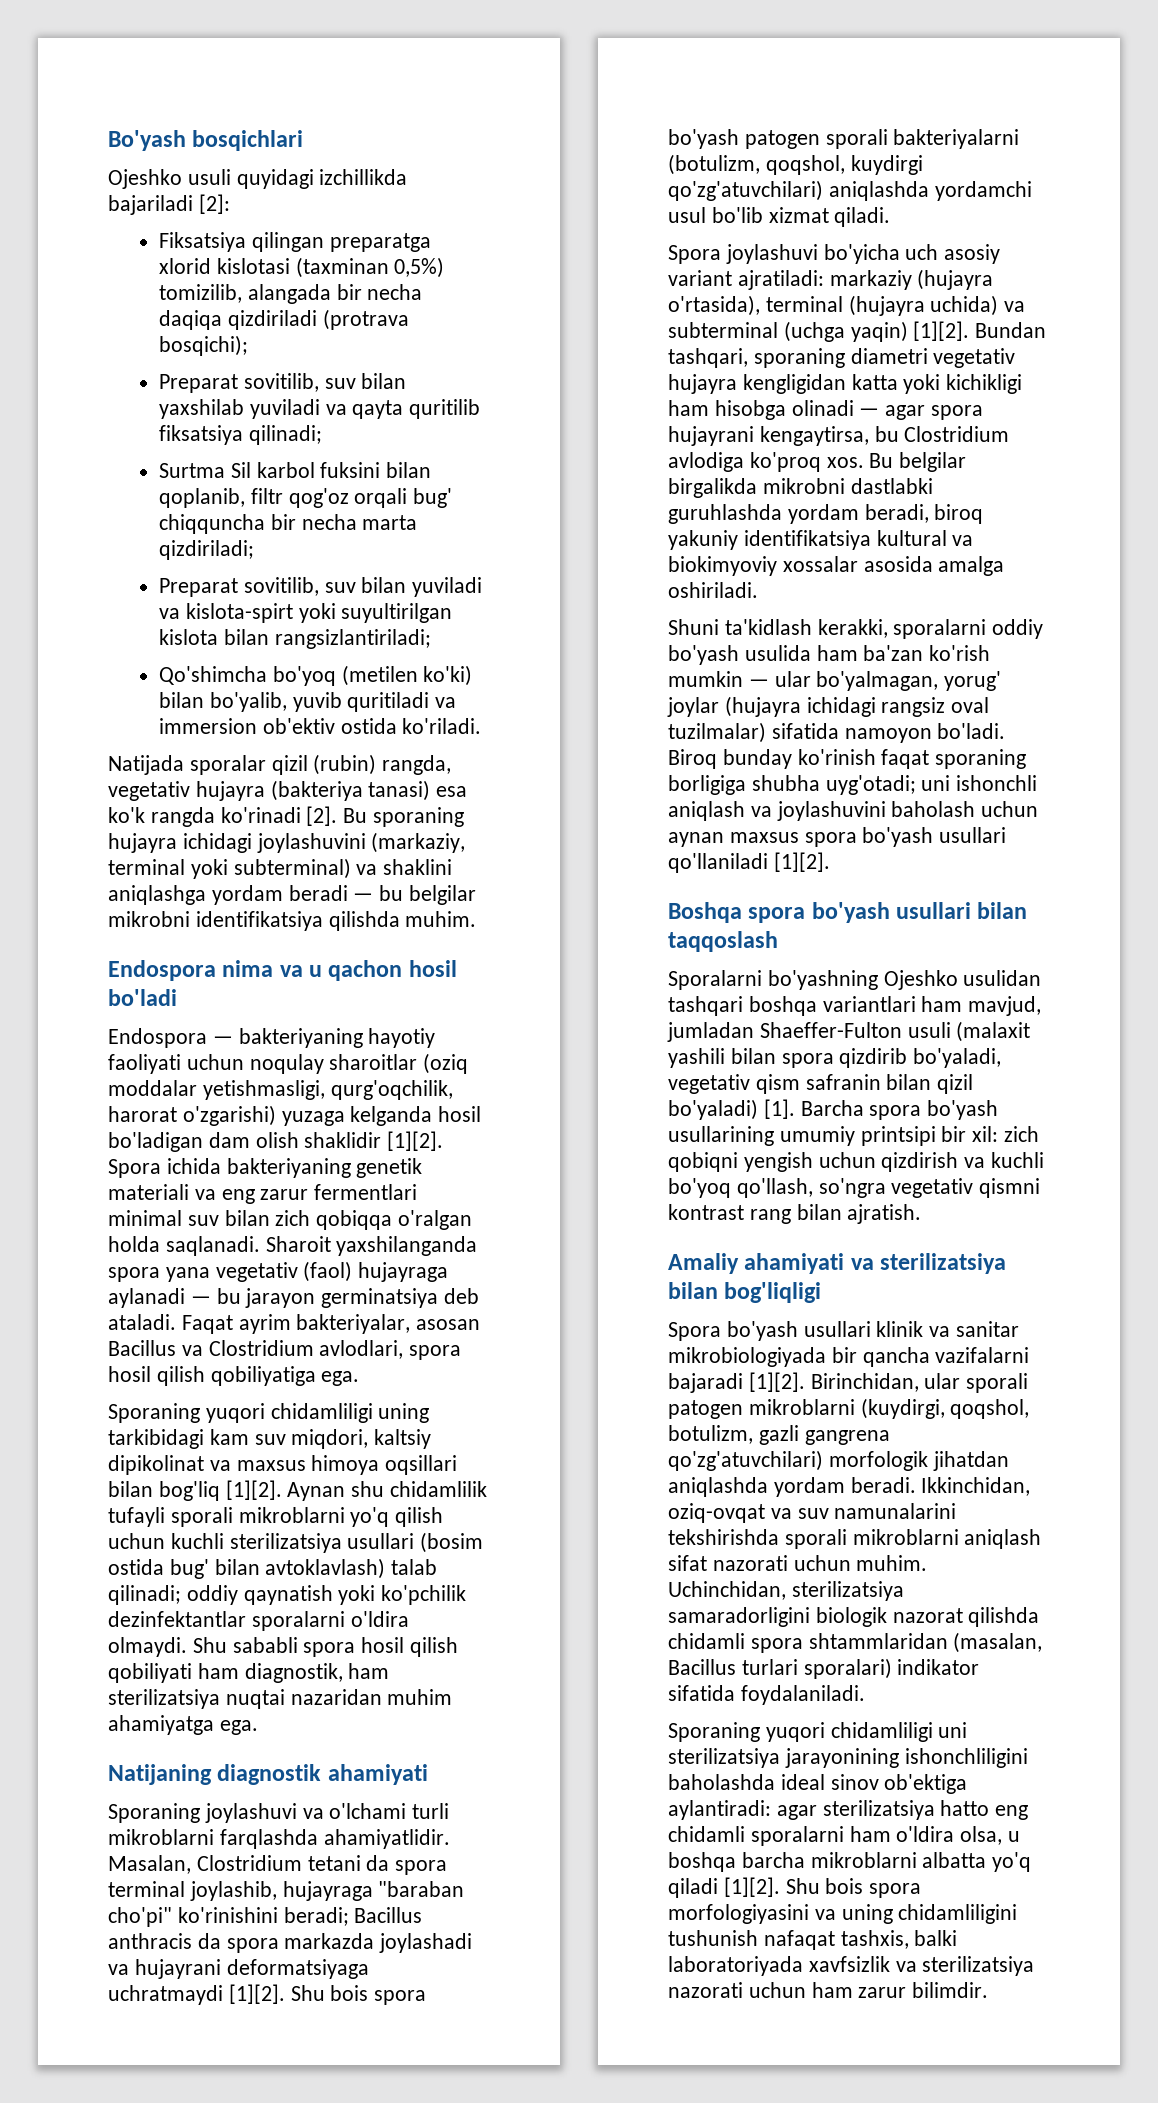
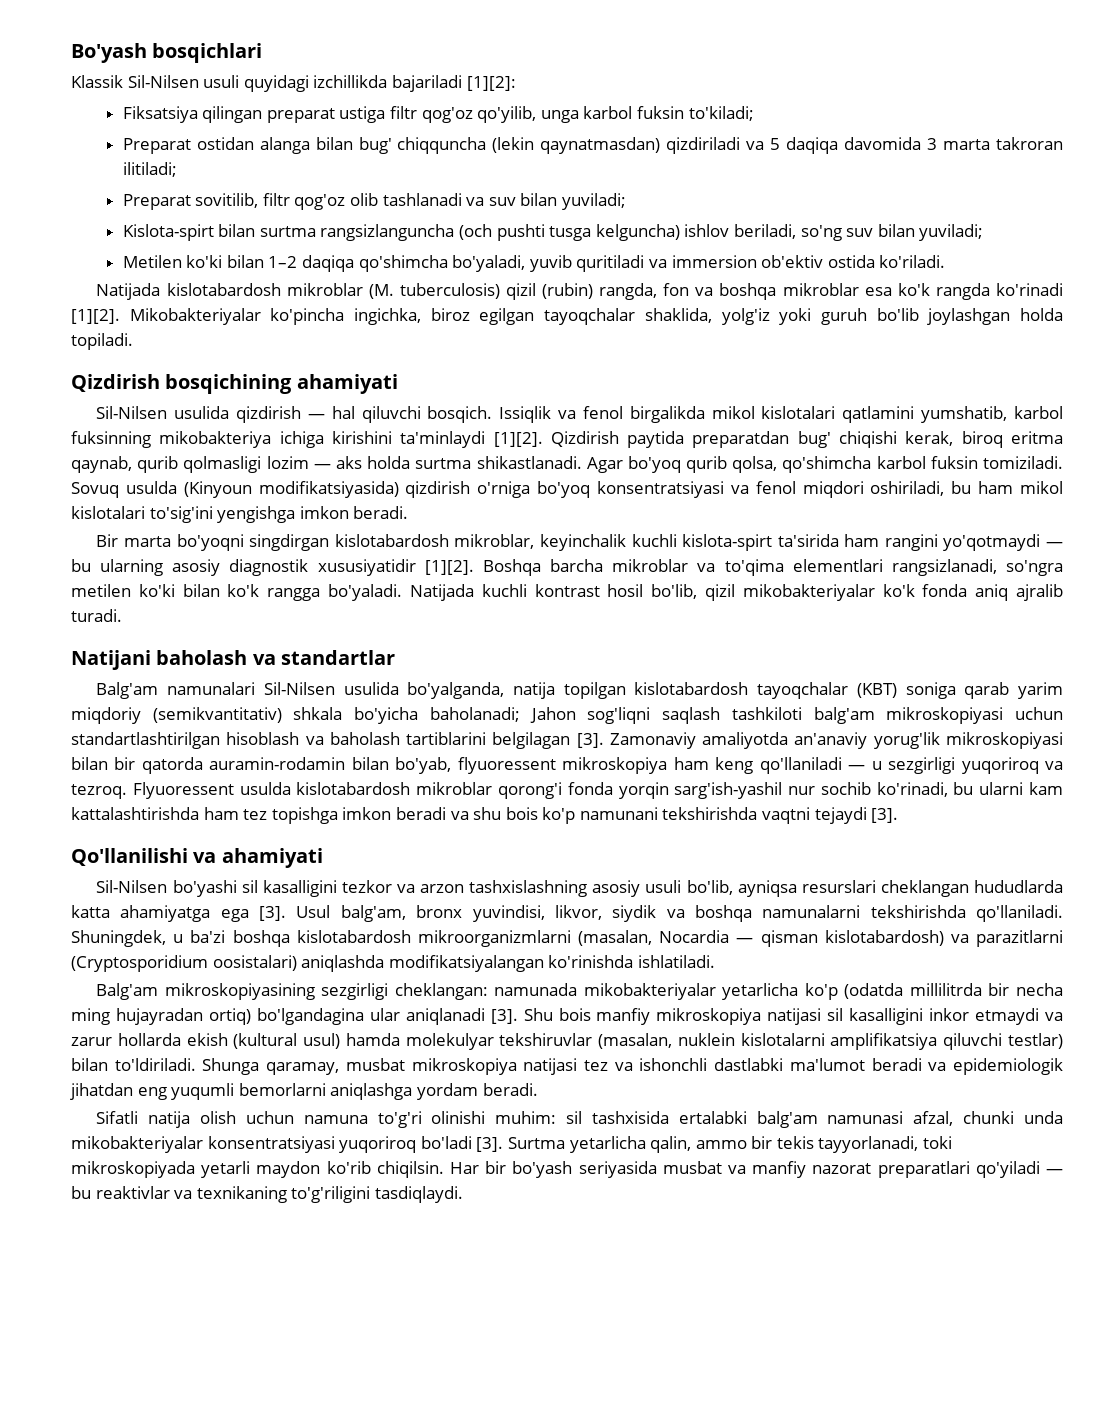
[108,169,182,189] Ojeshko -> [71,75,199,88] Klassik Sil-Nilsen
[198,194,230,214] [2]: -> [466,76,516,91] [1][2]:
[329,233,431,252] [158,257,445,278] [158,284,423,304] [158,309,409,330] [158,335,248,356] [158,373,407,393] [158,399,481,419] [158,425,322,445] [158,462,432,478] [158,488,453,508] [158,514,418,534] [158,540,254,560] [158,577,483,597] [158,603,453,623] [158,629,431,649] [158,665,473,686] [158,692,287,712] preparatga xlorid kislotasi (taxminan 0,5%) tomizilib, alangada bir necha daqiqa qizdiriladi (protrava bosqichi); // Preparat sovitilib, suv bilan yaxshilab yuviladi va qayta quritilib fiksatsiya qilinadi; // Surtma Sil karbol fuksini bilan qoplanib, filtr qog'oz orqali bug' chiqquncha bir necha marta qizdiriladi; // Preparat sovitilib, suv bilan yuviladi va kislota-spirt yoki suyultirilgan kislota bilan rangsizlantiriladi; // Qo'shimcha bo'yoq (metilen ko'ki) bilan bo'yalib, -> [266,106,754,123] [122,137,1063,154] [122,162,177,177] [122,193,627,210] [122,224,984,241] [122,255,526,272] preparat ustiga filtr qog'oz qo'yilib, unga karbol fuksin to'kiladi; // Preparat ostidan alanga bilan bug' chiqquncha (lekin qaynatmasdan) qizdiriladi va 5 daqiqa davomida 3 marta takroran ilitiladi; // Preparat sovitilib, filtr qog'oz olib tashlanadi va suv bilan yuviladi; // Kislota-spirt bilan surtma rangsizlanguncha (och pushti tusga kelguncha) ishlov beriladi, so'ng suv bilan yuviladi; // Metilen ko'ki bilan 1–2 daqiqa qo'shimcha bo'yaladi,
[189,754,452,775] [108,780,468,801] [108,806,465,827] [108,832,466,853] [108,858,453,879] [108,885,477,905] [108,911,477,931] [108,960,457,981] [108,989,177,1006] [108,1028,436,1048] [108,1053,469,1074] [108,1080,453,1100] [108,1105,482,1126] [108,1131,444,1152] [108,1158,423,1178] [108,1184,418,1204] [108,1210,473,1230] [108,1236,478,1256] [108,1261,449,1282] [108,1288,480,1308] [108,1314,481,1334] [108,1340,462,1360] [108,1366,360,1386] [108,1403,430,1423] [108,1429,432,1449] [108,1455,458,1475] [108,1480,488,1501] [108,1507,444,1527] [108,1532,484,1553] [108,1558,438,1579] [108,1585,467,1605] [108,1611,409,1631] [108,1637,459,1657] [108,1663,390,1683] [108,1689,453,1709] [108,1715,258,1735] [108,1764,428,1785] [108,1803,450,1823] [108,1829,450,1849] [108,1855,448,1875] [108,1881,465,1901] [108,1907,423,1927] [108,1933,473,1953] [108,1959,369,1979] [108,1984,427,2005] [668,129,1020,149] [668,154,923,175] [668,180,1032,201] [668,207,891,227] [668,244,1001,264] [668,269,994,290] [668,295,1026,316] [668,321,1047,342] [668,348,1016,368] [668,374,1023,394] [668,400,984,420] [668,426,1010,446] [668,452,967,472] [668,478,933,498] [668,504,984,524] [668,530,974,550] [668,556,1005,576] [668,582,758,598] [668,619,1044,639] [668,645,991,665] [668,671,1002,691] [667,696,990,717] [668,722,1006,743] [668,749,1027,769] [668,775,1038,795] [668,801,1039,821] [668,827,1007,847] [668,852,830,873] [668,902,1028,923] [668,931,778,952] [668,970,1042,990] [668,996,1042,1016] [667,1021,1031,1042] [668,1048,1002,1068] [668,1074,974,1094] [668,1099,999,1120] [668,1126,1040,1146] [668,1152,1045,1172] [668,1178,1041,1198] [668,1204,922,1224] [668,1253,1007,1274] [668,1282,822,1303] [668,1321,1020,1341] [668,1347,1030,1367] [668,1372,1029,1393] [668,1398,1030,1419] [668,1425,890,1445] [668,1450,1009,1471] [668,1477,1031,1497] [668,1503,957,1523] [668,1529,1042,1549] [668,1555,928,1571] [668,1581,904,1601] [668,1607,1040,1627] [668,1632,1043,1653] [668,1658,980,1679] [668,1685,865,1705] [668,1722,968,1742] [668,1748,1028,1768] [668,1774,968,1794] [668,1800,1029,1820] [668,1826,1021,1846] [668,1852,1032,1872] [668,1877,922,1898] [668,1904,1018,1924] [668,1930,958,1950] [668,1956,1035,1976] [668,1982,989,1998] sporalar qizil (rubin) rangda, vegetativ hujayra (bakteriya tanasi) esa ko'k rangda ko'rinadi [2]. Bu sporaning hujayra ichidagi joylashuvini (markaziy, terminal yoki subterminal) va shaklini aniqlashga yordam beradi — bu belgilar mikrobni identifikatsiya qilishda muhim. // Endospora nima va u qachon hosil bo'ladi // Endospora — bakteriyaning hayotiy faoliyati uchun noqulay sharoitlar (oziq moddalar yetishmasligi, qurg'oqchilik, harorat o'zgarishi) yuzaga kelganda hosil bo'ladigan dam olish shaklidir [1][2]. Spora ichida bakteriyaning genetik materiali va eng zarur fermentlari minimal suv bilan zich qobiqqa o'ralgan holda saqlanadi. Sharoit yaxshilanganda spora yana vegetativ (faol) hujayraga aylanadi — bu jarayon germinatsiya deb ataladi. Faqat ayrim bakteriyalar, asosan Bacillus va Clostridium avlodlari, spora hosil qilish qobiliyatiga ega. // Sporaning yuqori chidamliligi uning tarkibidagi kam suv miqdori, kaltsiy dipikolinat va maxsus himoya oqsillari bilan bog'liq [1][2]. Aynan shu chidamlilik tufayli sporali mikroblarni yo'q qilish uchun kuchli sterilizatsiya usullari (bosim ostida bug' bilan avtoklavlash) talab qilinadi; oddiy qaynatish yoki ko'pchilik dezinfektantlar sporalarni o'ldira olmaydi. Shu sababli spora hosil qilish qobiliyati ham diagnostik, ham sterilizatsiya nuqtai nazaridan muhim ahamiyatga ega. // Natijaning diagnostik ahamiyati // Sporaning joylashuvi va o'lchami turli mikroblarni farqlashda ahamiyatlidir. Masalan, Clostridium tetani da spora terminal joylashib, hujayraga "baraban cho'pi" ko'rinishini beradi; Bacillus anthracis da spora markazda joylashadi va hujayrani deformatsiyaga uchratmaydi [1][2]. Shu bois spora bo'yash patogen sporali bakteriyalarni (botulizm, qoqshol, kuydirgi qo'zg'atuvchilari) aniqlashda yordamchi usul bo'lib xizmat qiladi. // Spora joylashuvi bo'yicha uch asosiy variant ajratiladi: markaziy (hujayra o'rtasida), terminal (hujayra uchida) va subterminal (uchga yaqin) [1][2]. Bundan tashqari, sporaning diametri vegetativ hujayra kengligidan katta yoki kichikligi ham hisobga olinadi — agar spora hujayrani kengaytirsa, bu Clostridium avlodiga ko'proq xos. Bu belgilar birgalikda mikrobni dastlabki guruhlashda yordam beradi, biroq yakuniy identifikatsiya kultural va biokimyoviy xossalar asosida amalga oshiriladi. // Shuni ta'kidlash kerakki, sporalarni oddiy bo'yash usulida ham ba'zan ko'rish mumkin — ular bo'yalmagan, yorug' joylar (hujayra ichidagi rangsiz oval tuzilmalar) sifatida namoyon bo'ladi. Biroq bunday ko'rinish faqat sporaning borligiga shubha uyg'otadi; uni ishonchli aniqlash va joylashuvini baholash uchun aynan maxsus spora bo'yash usullari qo'llaniladi [1][2]. // Boshqa spora bo'yash usullari bilan taqqoslash // Sporalarni bo'yashning Ojeshko usulidan tashqari boshqa variantlari ham mavjud, jumladan Shaeffer-Fulton usuli (malaxit yashili bilan spora qizdirib bo'yaladi, vegetativ qism safranin bilan qizil bo'yaladi) [1]. Barcha spora bo'yash usullarining umumiy printsipi bir xil: zich qobiqni yengish uchun qizdirish va kuchli bo'yoq qo'llash, so'ngra vegetativ qismni kontrast rang bilan ajratish. // Amaliy ahamiyati va sterilizatsiya bilan bog'liqligi // Spora bo'yash usullari klinik va sanitar mikrobiologiyada bir qancha vazifalarni bajaradi [1][2]. Birinchidan, ular sporali patogen mikroblarni (kuydirgi, qoqshol, botulizm, gazli gangrena qo'zg'atuvchilari) morfologik jihatdan aniqlashda yordam beradi. Ikkinchidan, oziq-ovqat va suv namunalarini tekshirishda sporali mikroblarni aniqlash sifat nazorati uchun muhim. Uchinchidan, sterilizatsiya samaradorligini biologik nazorat qilishda chidamli spora shtammlaridan (masalan, Bacillus turlari sporalari) indikator sifatida foydalaniladi. // Sporaning yuqori chidamliligi uni sterilizatsiya jarayonining ishonchliligini baholashda ideal sinov ob'ektiga aylantiradi: agar sterilizatsiya hatto eng chidamli sporalarni ham o'ldira olsa, u boshqa barcha mikroblarni albatta yo'q qiladi [1][2]. Shu bois spora morfologiyasini va uning chidamliligini tushunish nafaqat tashxis, balki laboratoriyada xavfsizlik va sterilizatsiya nazorati uchun ham zarur bilimdir. -> [166,283,1063,300] [71,308,1064,325] [71,333,133,350] [71,374,398,394] [96,406,1063,423] [71,431,1063,448] [71,456,1063,473] [71,481,1064,498] [71,506,409,523] [96,534,1063,551] [71,559,1063,576] [71,584,1063,601] [71,609,122,622] [71,650,396,670] [96,682,1063,699] [71,707,1063,724] [71,732,1063,749] [71,757,1063,774] [71,782,1064,799] [71,807,899,824] [71,848,323,868] [96,880,1063,897] [71,905,1063,922] [71,930,1063,947] [71,955,715,972] [96,983,1063,1000] [71,1008,1063,1025] [71,1033,1063,1050] [71,1058,1063,1075] [70,1083,538,1100] [96,1111,1063,1128] [71,1136,953,1153] [71,1161,1064,1178] [71,1186,463,1203] kislotabardosh mikroblar (M. tuberculosis) qizil (rubin) rangda, fon va boshqa mikroblar esa ko'k rangda ko'rinadi [1][2]. Mikobakteriyalar ko'pincha ingichka, biroz egilgan tayoqchalar shaklida, yolg'iz yoki guruh bo'lib joylashgan holda topiladi. // Qizdirish bosqichining ahamiyati // Sil-Nilsen usulida qizdirish — hal qiluvchi bosqich. Issiqlik va fenol birgalikda mikol kislotalari qatlamini yumshatib, karbol fuksinning mikobakteriya ichiga kirishini ta'minlaydi [1][2]. Qizdirish paytida preparatdan bug' chiqishi kerak, biroq eritma qaynab, qurib qolmasligi lozim — aks holda surtma shikastlanadi. Agar bo'yoq qurib qolsa, qo'shimcha karbol fuksin tomiziladi. Sovuq usulda (Kinyoun modifikatsiyasida) qizdirish o'rniga bo'yoq konsentratsiyasi va fenol miqdori oshiriladi, bu ham mikol kislotalari to'sig'ini yengishga imkon beradi. // Bir marta bo'yoqni singdirgan kislotabardosh mikroblar, keyinchalik kuchli kislota-spirt ta'sirida ham rangini yo'qotmaydi — bu ularning asosiy diagnostik xususiyatidir [1][2]. Boshqa barcha mikroblar va to'qima elementlari rangsizlanadi, so'ngra metilen ko'ki bilan ko'k rangga bo'yaladi. Natijada kuchli kontrast hosil bo'lib, qizil mikobakteriyalar ko'k fonda aniq ajralib turadi. // Natijani baholash va standartlar // Balg'am namunalari Sil-Nilsen usulida bo'yalganda, natija topilgan kislotabardosh tayoqchalar (KBT) soniga qarab yarim miqdoriy (semikvantitativ) shkala bo'yicha baholanadi; Jahon sog'liqni saqlash tashkiloti balg'am mikroskopiyasi uchun standartlashtirilgan hisoblash va baholash tartiblarini belgilagan [3]. Zamonaviy amaliyotda an'anaviy yorug'lik mikroskopiyasi bilan bir qatorda auramin-rodamin bilan bo'yab, flyuoressent mikroskopiya ham keng qo'llaniladi — u sezgirligi yuqoriroq va tezroq. Flyuoressent usulda kislotabardosh mikroblar qorong'i fonda yorqin sarg'ish-yashil nur sochib ko'rinadi, bu ularni kam kattalashtirishda ham tez topishga imkon beradi va shu bois ko'p namunani tekshirishda vaqtni tejaydi [3]. // Qo'llanilishi va ahamiyati // Sil-Nilsen bo'yashi sil kasalligini tezkor va arzon tashxislashning asosiy usuli bo'lib, ayniqsa resurslari cheklangan hududlarda katta ahamiyatga ega [3]. Usul balg'am, bronx yuvindisi, likvor, siydik va boshqa namunalarni tekshirishda qo'llaniladi. Shuningdek, u ba'zi boshqa kislotabardosh mikroorganizmlarni (masalan, Nocardia — qisman kislotabardosh) va parazitlarni (Cryptosporidium oosistalari) aniqlashda modifikatsiyalangan ko'rinishda ishlatiladi. // Balg'am mikroskopiyasining sezgirligi cheklangan: namunada mikobakteriyalar yetarlicha ko'p (odatda millilitrda bir necha ming hujayradan ortiq) bo'lgandagina ular aniqlanadi [3]. Shu bois manfiy mikroskopiya natijasi sil kasalligini inkor etmaydi va zarur hollarda ekish (kultural usul) hamda molekulyar tekshiruvlar (masalan, nuklein kislotalarni amplifikatsiya qiluvchi testlar) bilan to'ldiriladi. Shunga qaramay, musbat mikroskopiya natijasi tez va ishonchli dastlabki ma'lumot beradi va epidemiologik jihatdan eng yuqumli bemorlarni aniqlashga yordam beradi. // Sifatli natija olish uchun namuna to'g'ri olinishi muhim: sil tashxisida ertalabki balg'am namunasi afzal, chunki unda mikobakteriyalar konsentratsiyasi yuqoriroq bo'ladi [3]. Surtma yetarlicha qalin, ammo bir tekis tayyorlanadi, toki mikroskopiyada yetarli maydon ko'rib chiqilsin. Har bir bo'yash seriyasida musbat va manfiy nazorat preparatlari qo'yiladi — bu reaktivlar va texnikaning to'g'riligini tasdiqlaydi.

